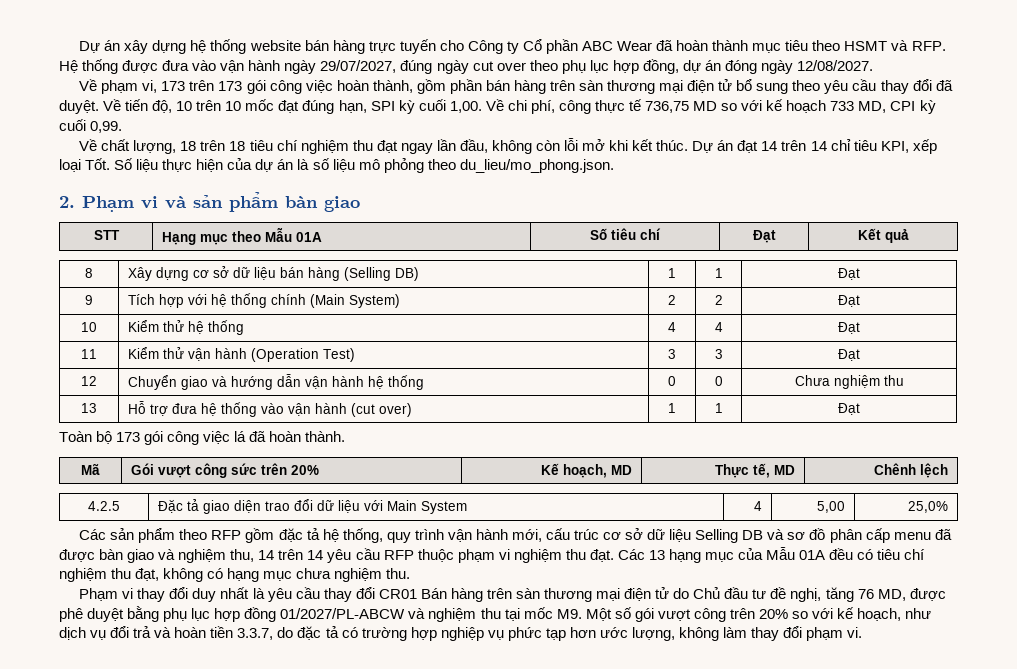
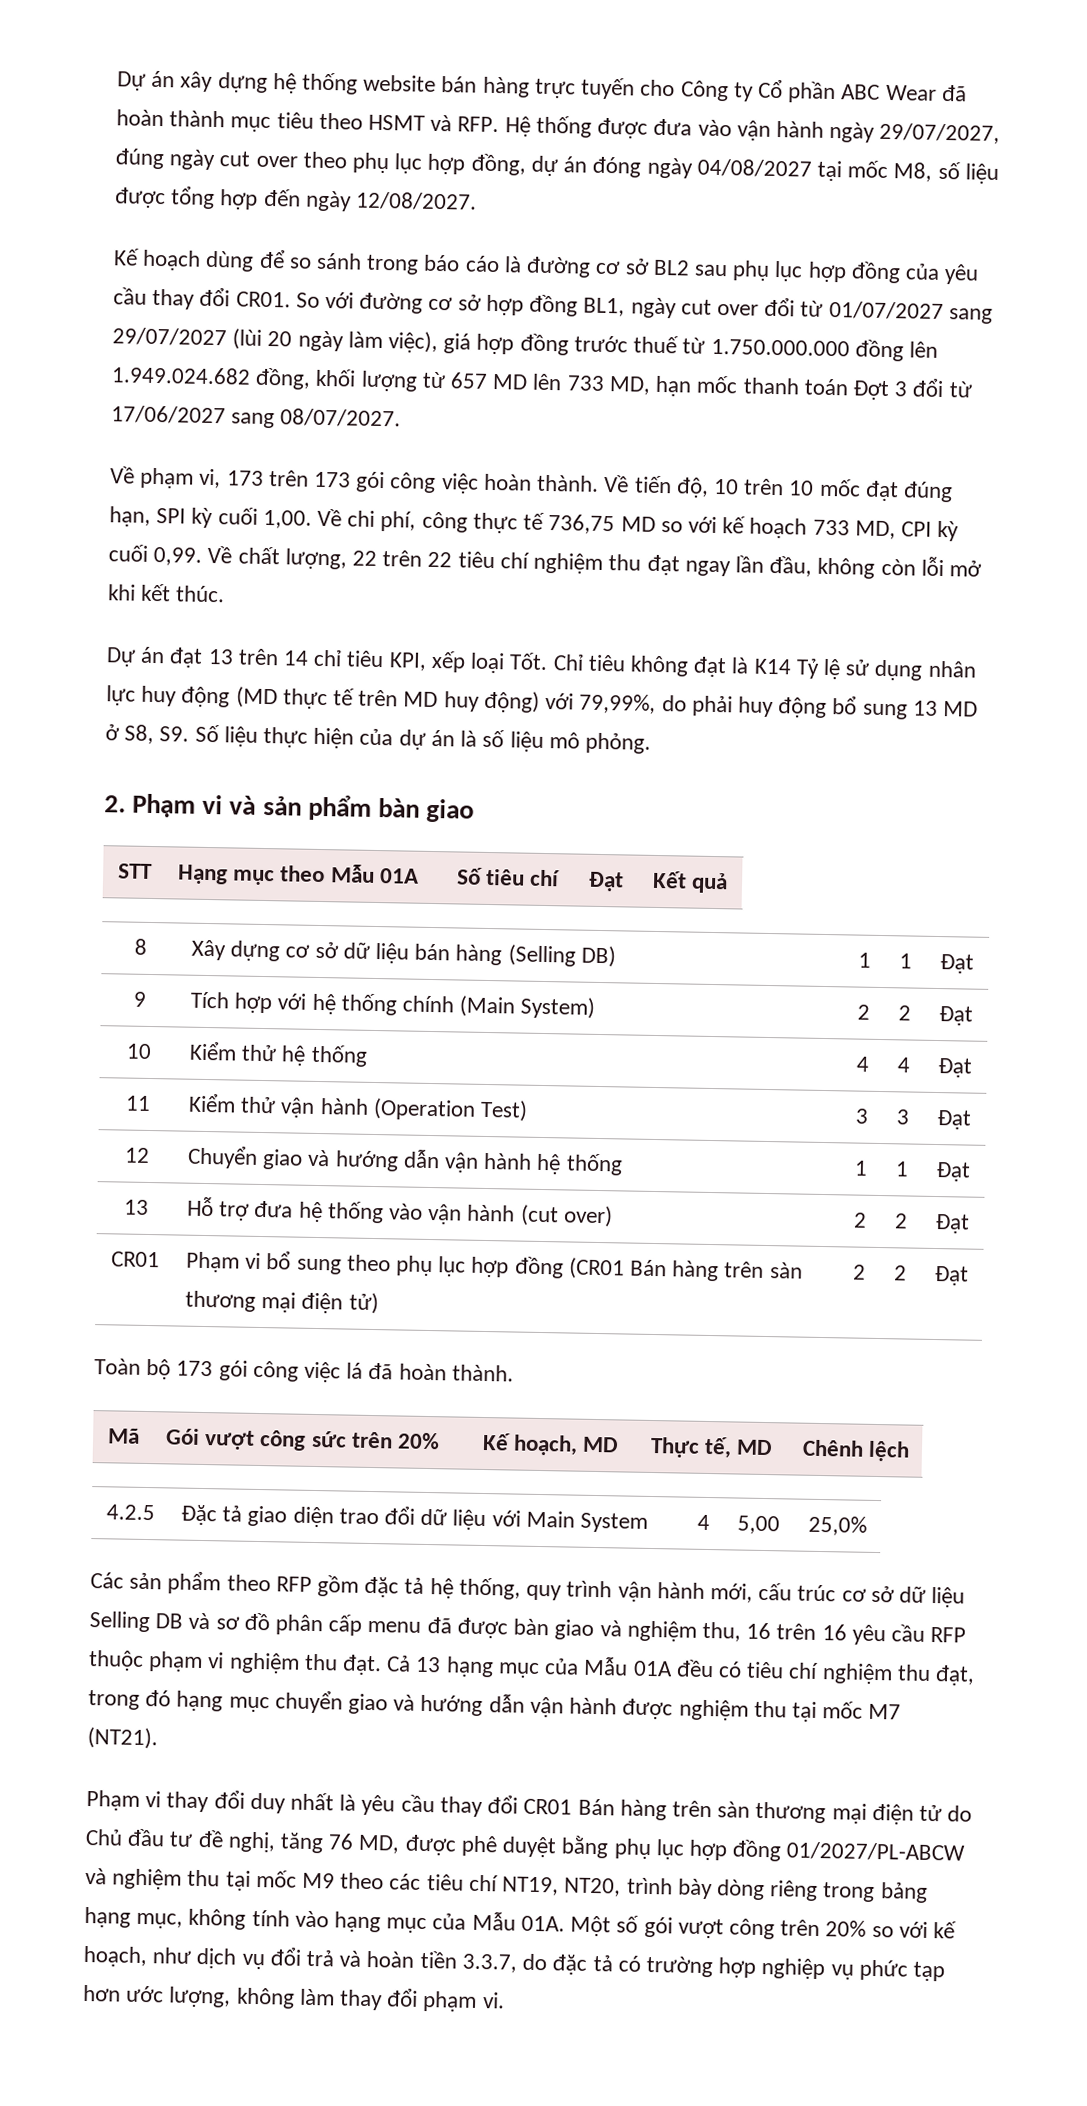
[797,60,874,71] 12/08/2027. -> [696,158,999,184] [114,186,478,212] [113,248,980,285] [113,287,993,324] [112,327,938,362] [111,366,973,401] [111,405,402,429] 04/08/2027 tại mốc M8, số liệu được tổng hợp đến ngày 12/08/2027. // Kế hoạch dùng để so sánh trong báo cáo là đường cơ sở BL2 sau phụ lục hợp đồng của yêu cầu thay đổi CR01. So với đường cơ sở hợp đồng BL1, ngày cut over đổi từ 01/07/2027 sang 29/07/2027 (lùi 20 ngày làm việc), giá hợp đồng trước thuế từ 1.750.000.000 đồng lên 1.949.024.682 đồng, khối lượng từ 657 MD lên 733 MD, hạn mốc thanh toán Đợt 3 đổi từ 17/06/2027 sang 08/07/2027.
[372,79,953,94] [59,100,99,114] thành, gồm phần bán hàng trên sàn thương mại điện tử bổ sung theo yêu cầu thay đổi đã duyệt. -> [537,474,600,492] thành.
(123, 127) // -> (203, 556) none
[180,140,246,151] 18 trên 18 -> [352,550,453,568] 22 trên 22
(689, 145) none -> (226, 594) //
[761,141,778,151] 14 -> [207,648,234,665] 13
(111, 164) none -> [552,654,977,681] [106,685,978,720] [105,724,190,745] Chỉ tiêu không đạt là K14 Tỷ lệ sử dụng nhân lực huy động (MD thực tế trên MD huy động) với 79,99%, do phải huy động bổ sung 13 MD ở S8, S9.
[383,158,614,173] phỏng theo du_lieu/mo_phong.json. -> [584,732,651,754] phỏng.
[668,376,676,386] [714,376,723,386] [794,375,904,389] 0 | 0 | Chưa nghiệm thu -> [854,1160,868,1176] [895,1161,909,1177] [936,1162,971,1182] 1 | 1 | Đạt
[668,403,676,413] [714,403,723,413] 1 | 1 -> [853,1212,867,1228] [894,1213,908,1229] [935,1214,970,1234] [110,1251,160,1268] [185,1251,803,1282] [184,1290,379,1315] [853,1264,866,1280] [894,1265,907,1281] 2 | 2 | Đạt // CR01 | Phạm vi bổ sung theo phụ lục hợp đồng (CR01 Bán hàng trên sàn thương mại điện tử) | 2 | 2
[258,549,324,560] 14 trên 14 -> [746,1622,847,1641] 16 trên 16
[617,549,645,560] Các -> [386,1655,412,1672] Cả
[163,568,411,582] không có hạng mục chưa nghiệm thu. -> [88,1690,902,1722] [87,1726,158,1750] trong đó hạng mục chuyển giao và hướng dẫn vận hành được nghiệm thu tại mốc M7 (NT21).
[556,609,582,619] M9. -> [302,1872,928,1903] [84,1906,565,1934] M9 theo các tiêu chí NT19, NT20, trình bày dòng riêng trong bảng hạng mục, không tính vào hạng mục của Mẫu 01A.

